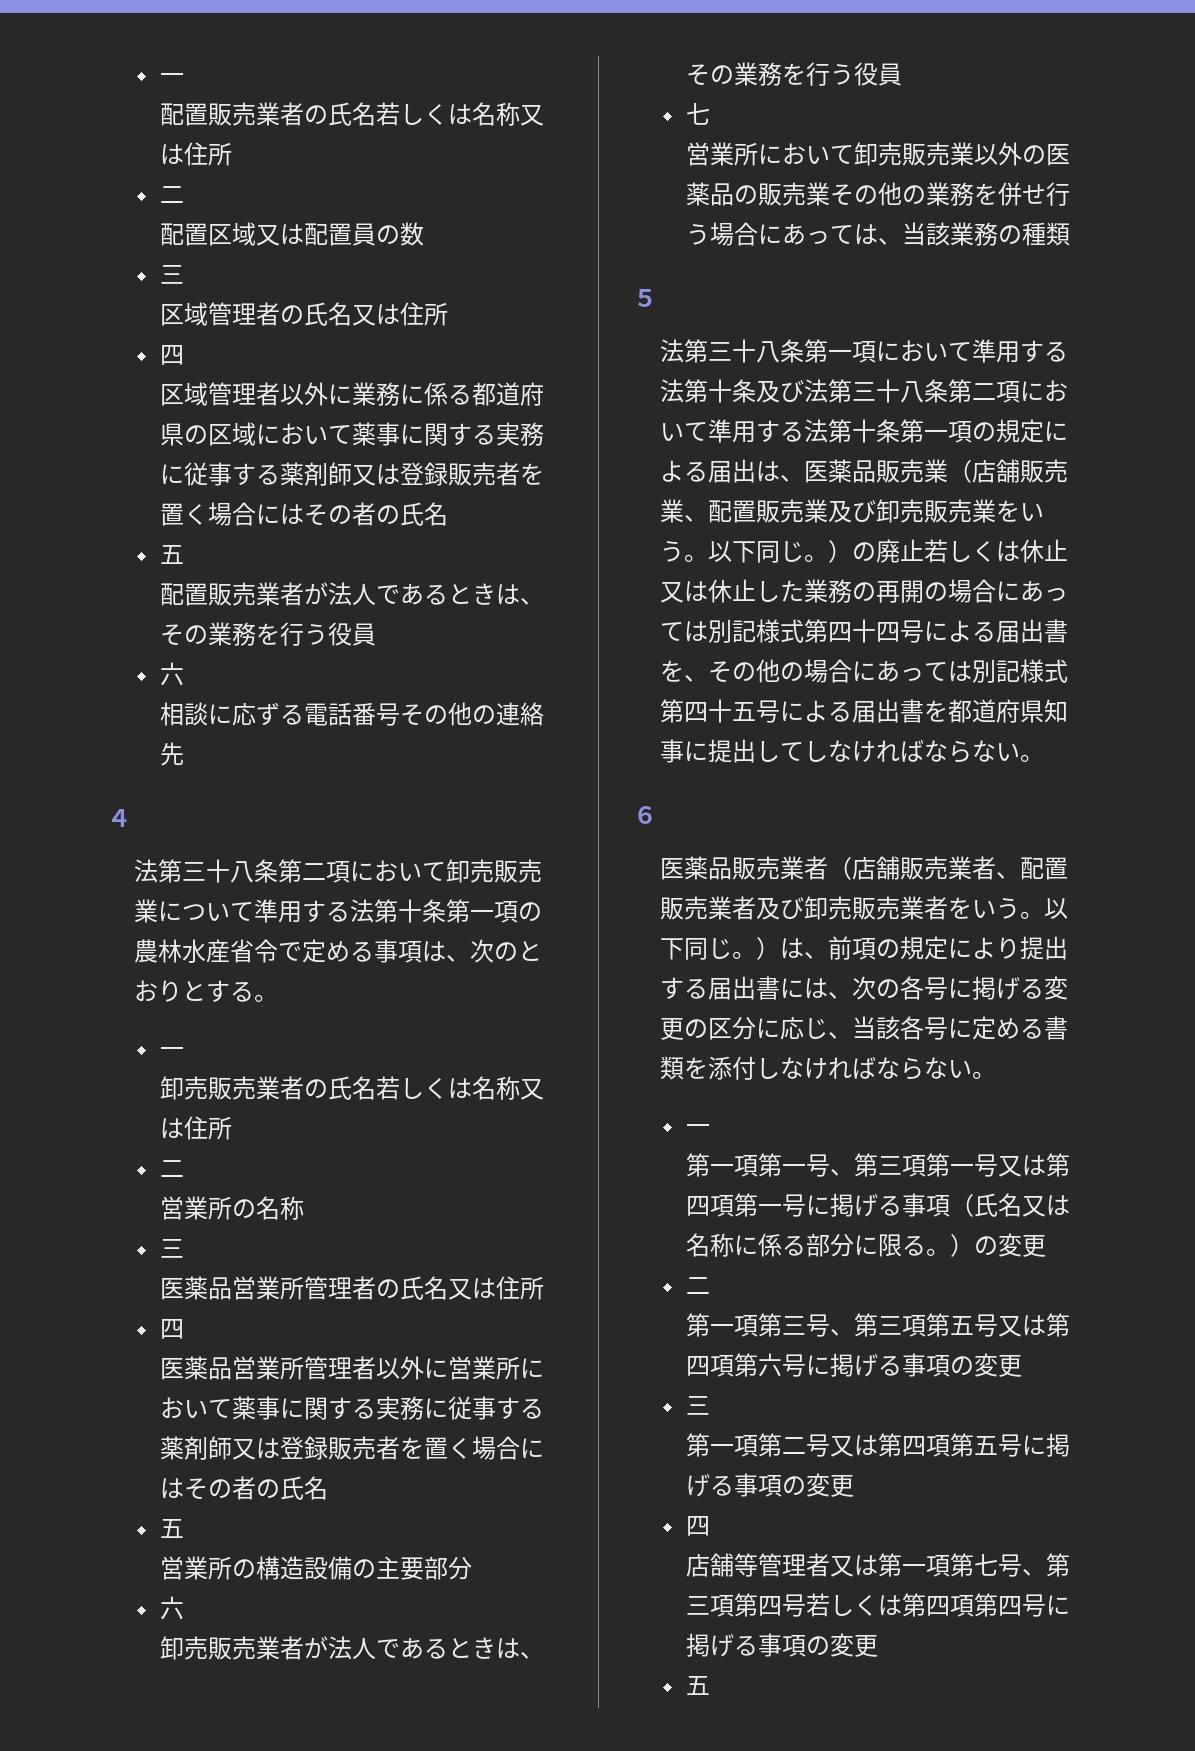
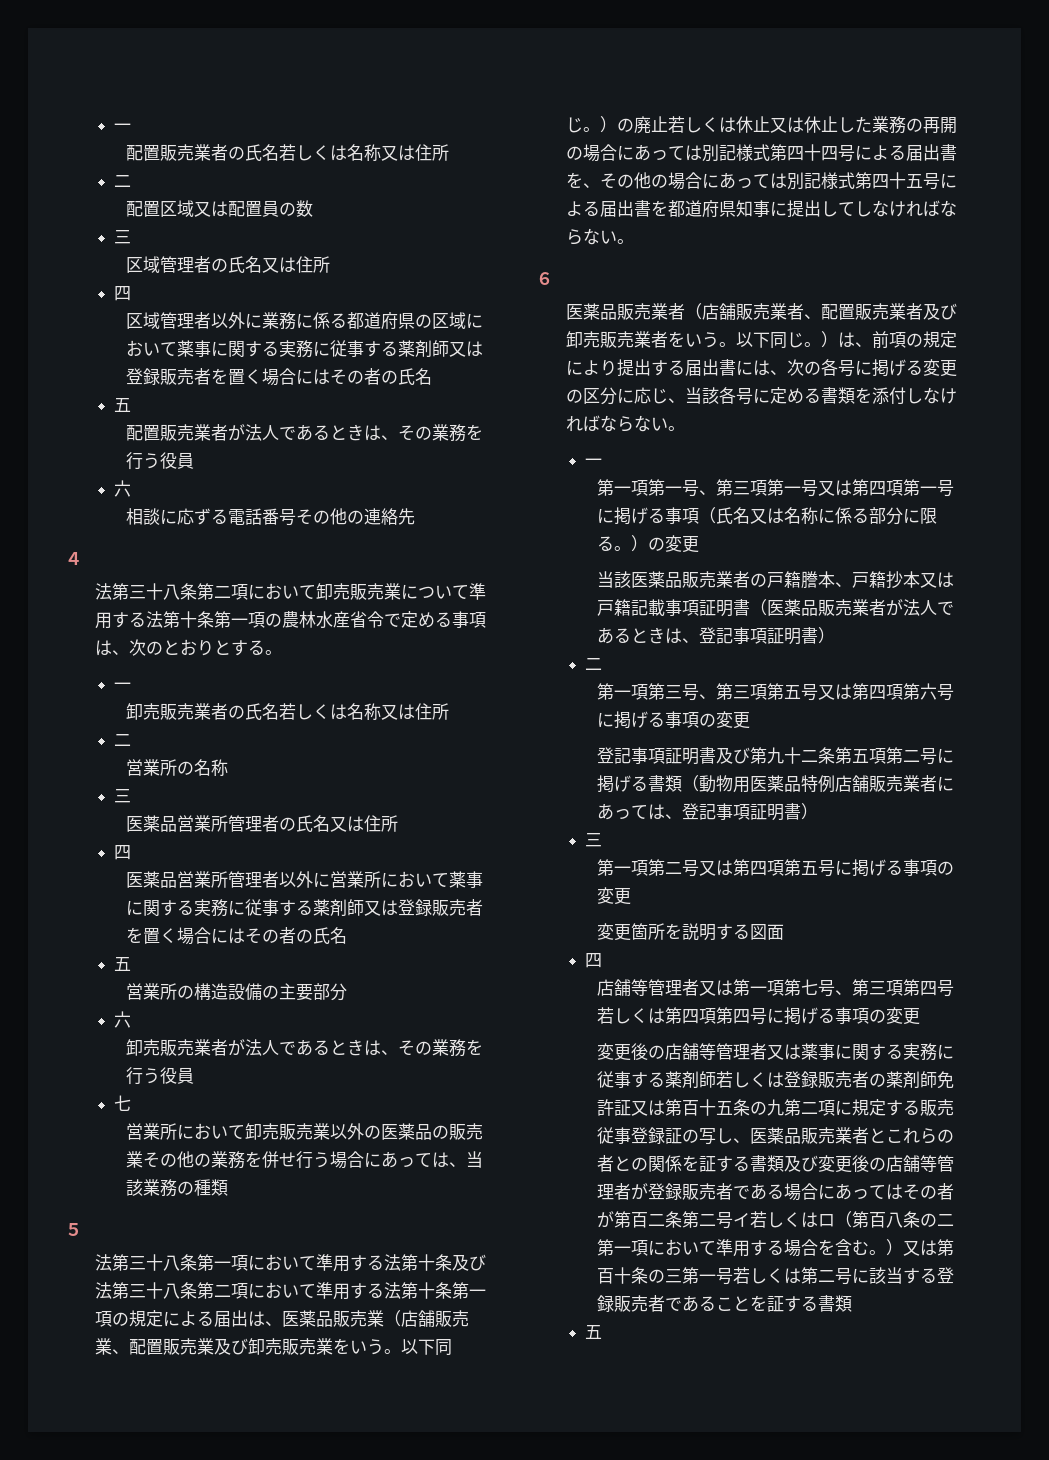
(1047, 1246) none -> [596,571,954,589] [596,599,954,617] [596,627,835,645] // 当該医薬品販売業者の戸籍謄本、戸籍抄本又は戸籍記載事項証明書（医薬品販売業者が法人であるときは、登記事項証明書）
(1023, 1366) none -> [596,747,954,765] [596,775,954,793] [596,803,818,821] // 登記事項証明書及び第九十二条第五項第二号に掲げる書類（動物用医薬品特例店舗販売業者にあっては、登記事項証明書）
(855, 1486) none -> [596,923,784,941] // 変更箇所を説明する図面
(879, 1646) none -> [596,1043,954,1061] [596,1071,954,1089] [596,1099,954,1116] [596,1127,954,1145] [596,1155,954,1173] [596,1183,954,1201] [596,1211,954,1229] [596,1239,954,1257] [596,1267,954,1285] [596,1295,852,1312] // 変更後の店舗等管理者又は薬事に関する実務に従事する薬剤師若しくは登録販売者の薬剤師免許証又は第百十五条の九第二項に規定する販売従事登録証の写し、医薬品販売業者とこれらの者との関係を証する書類及び変更後の店舗等管理者が登録販売者である場合にあってはその者が第百二条第二号イ若しくはロ（第百八条の二第一項において準用する場合を含む。）又は第百十条の三第一号若しくは第二号に該当する登録販売者であることを証する書類

